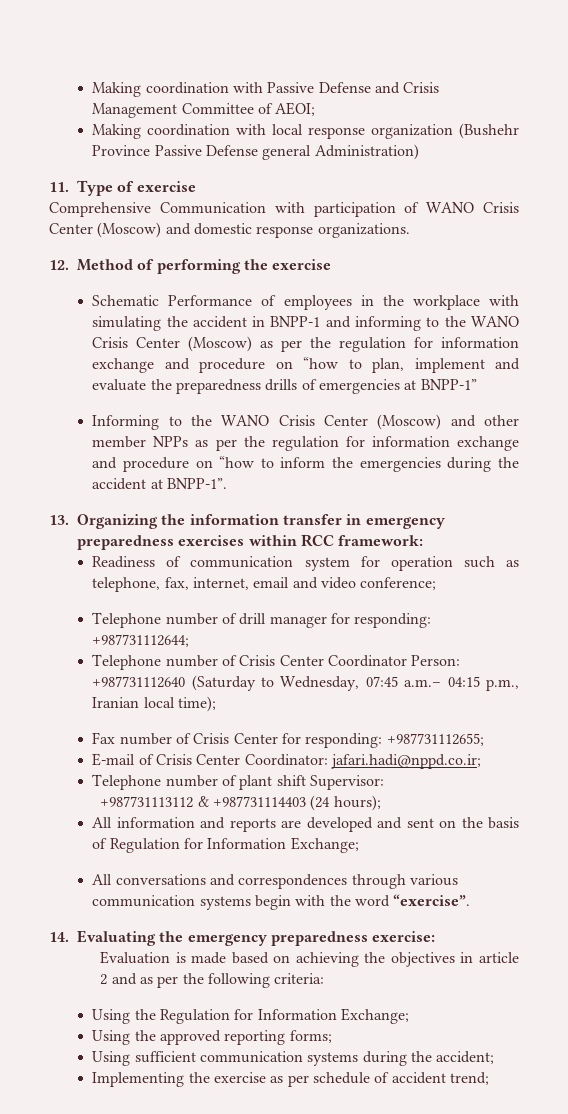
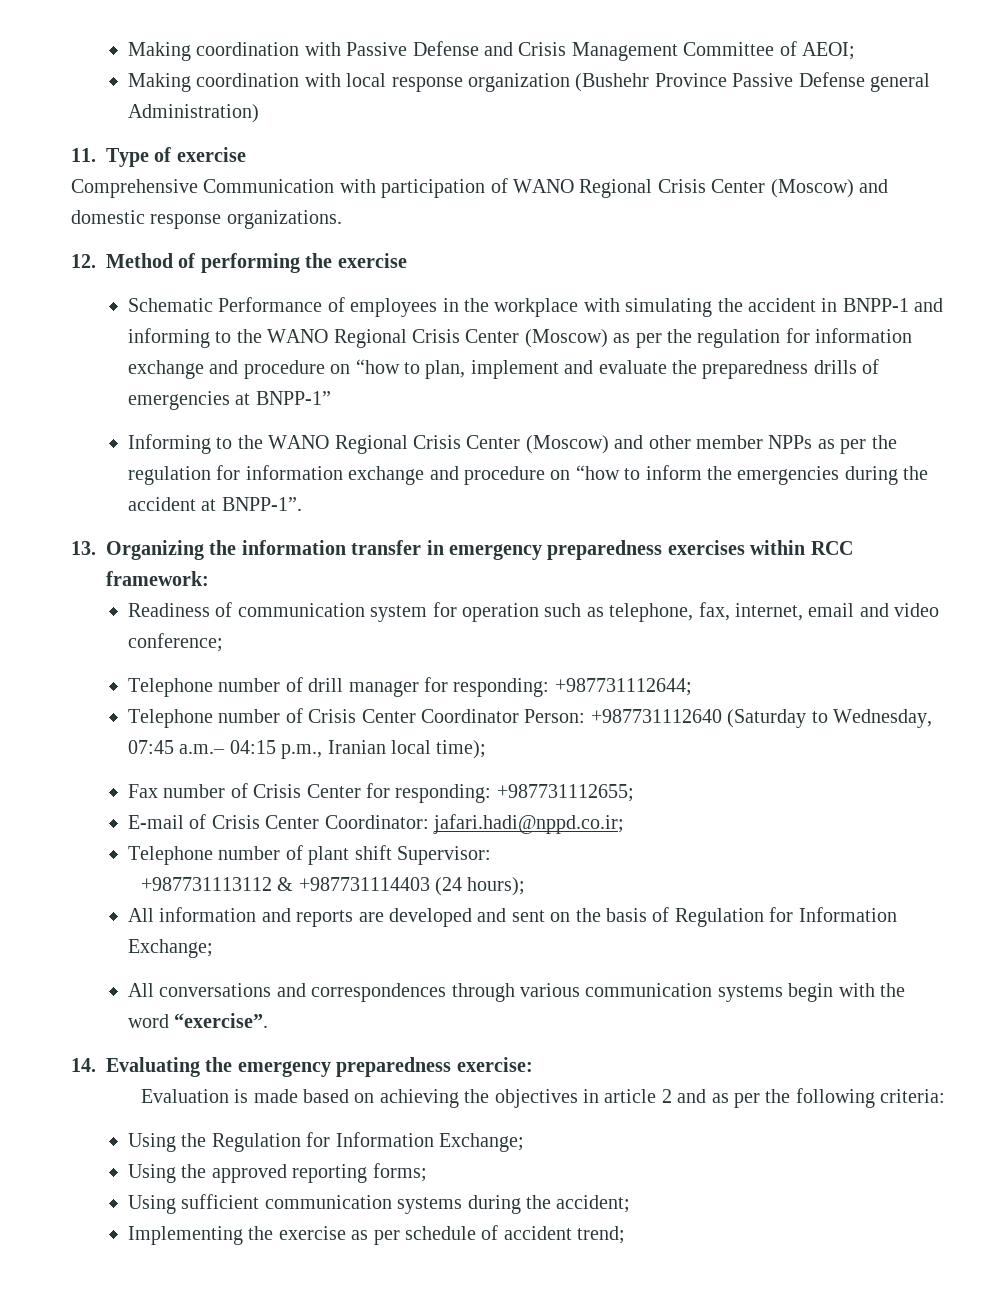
(475, 207) none -> [579,179,653,198] Regional
(520, 321) none -> [333,329,407,348] Regional
(270, 420) none -> [334,435,408,454] Regional

